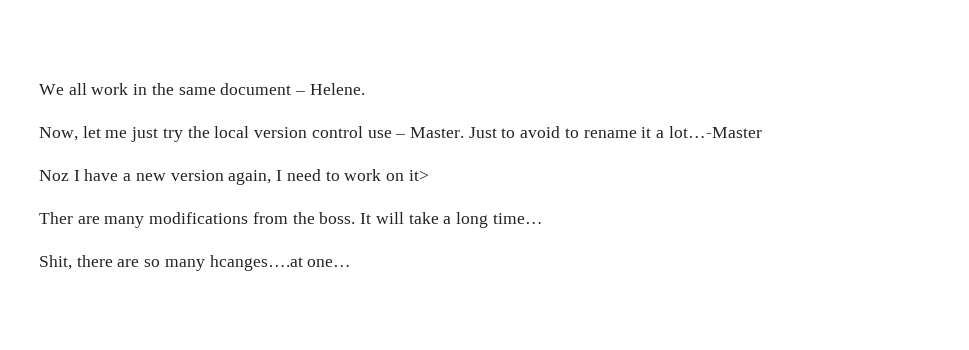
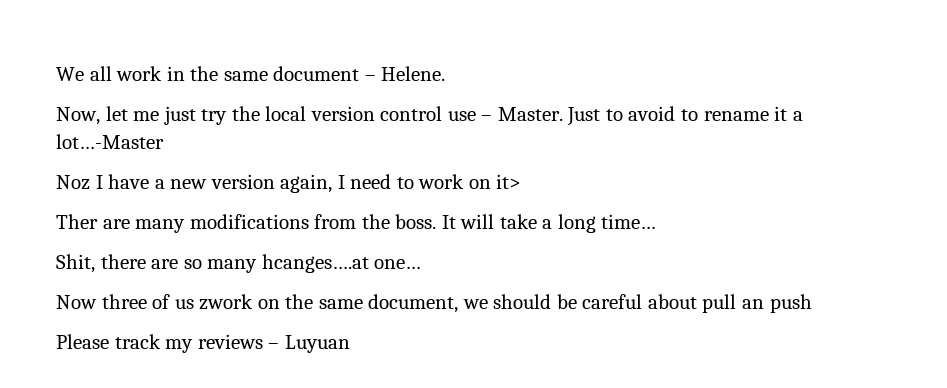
(352, 263) none -> [56,294,812,313] [56,334,350,353] // Now three of us zwork on the same document, we should be careful about pull an push // Please track my reviews – Luyuan

